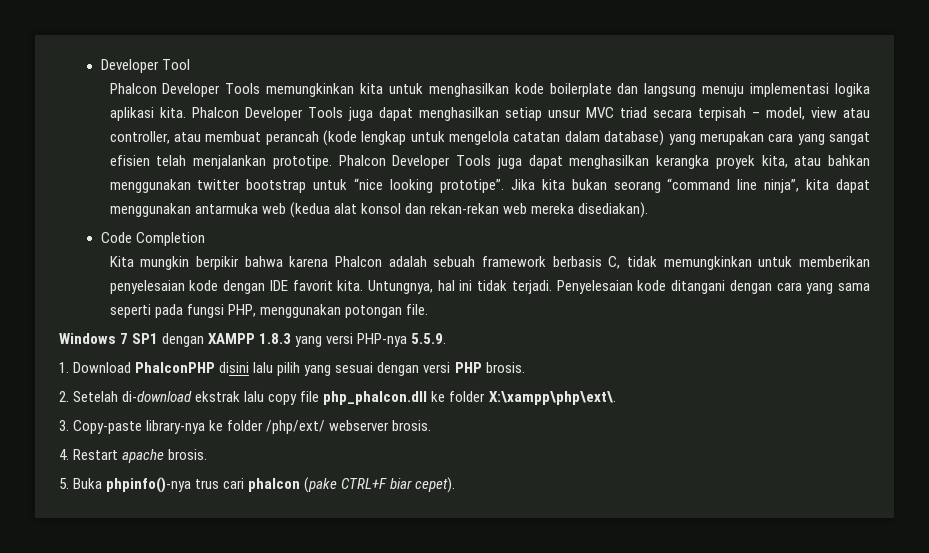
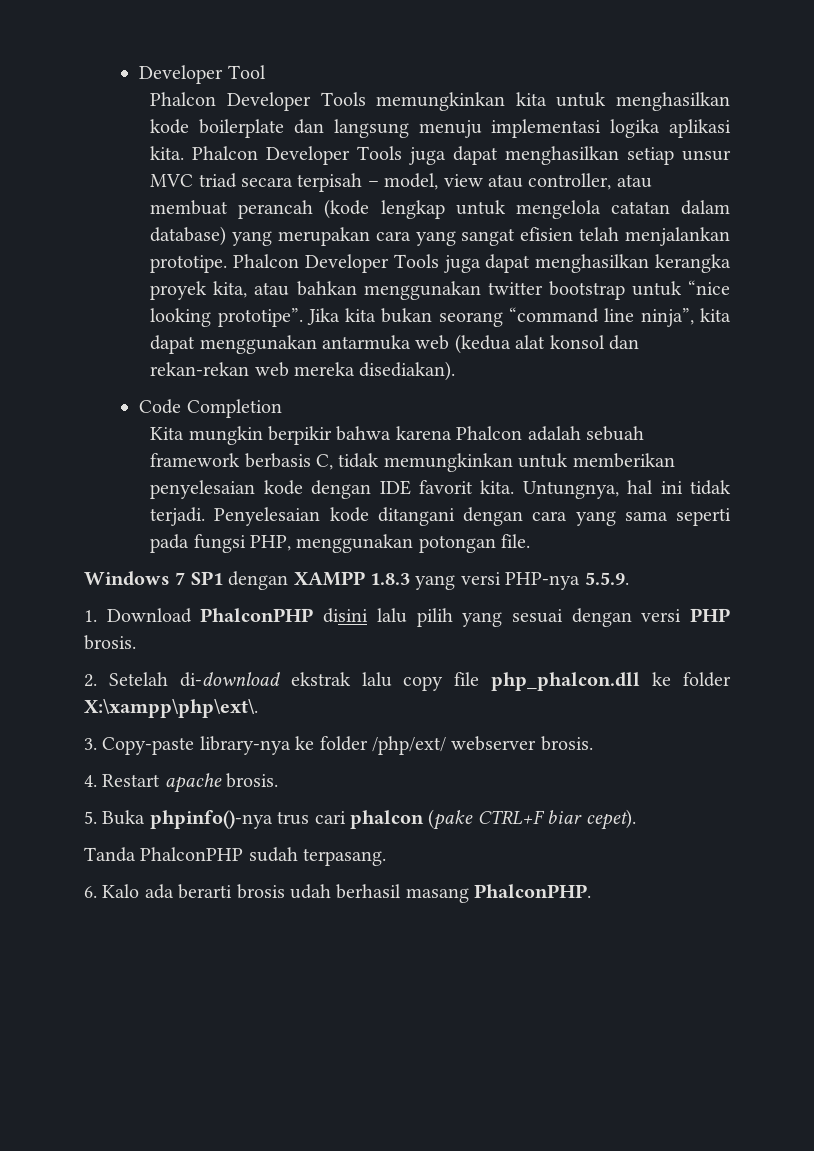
(456, 485) none -> [84,847,387,866] [84,884,592,903] // Tanda PhalconPHP sudah terpasang. // 6. Kalo ada berarti brosis udah berhasil masang PhalconPHP.

